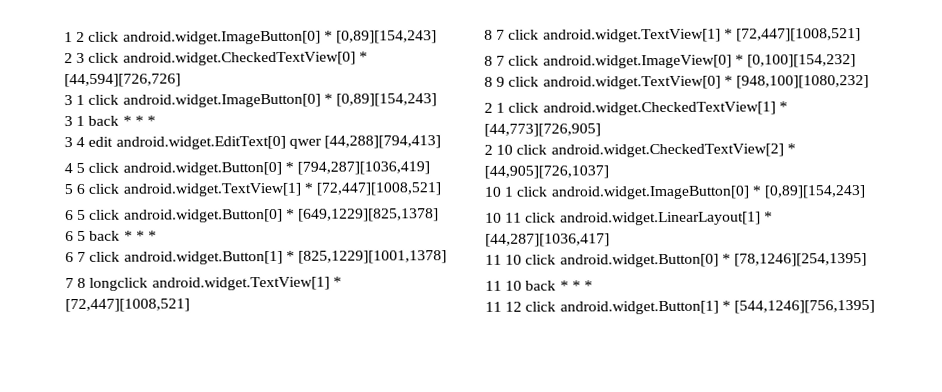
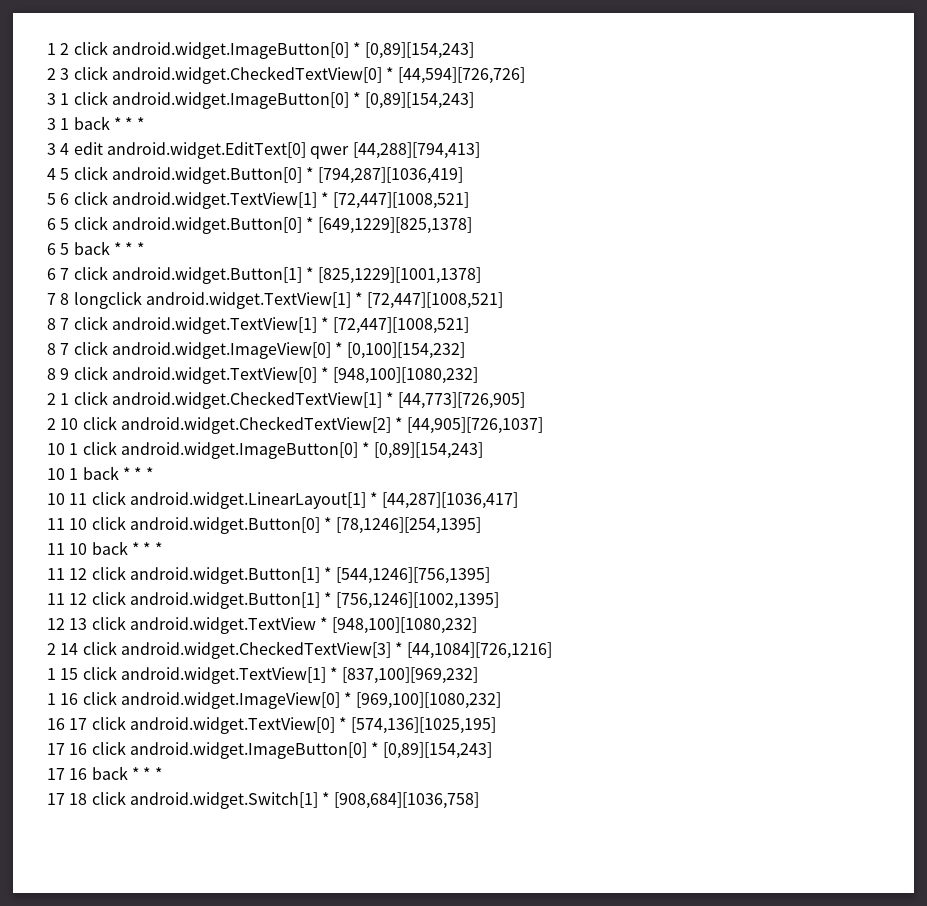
(866, 192) none -> [47,466,153,480] // 10 1 back * * *
(875, 306) none -> [47,591,499,609] [47,616,477,634] [47,641,552,659] [47,666,478,684] [47,691,501,709] [47,716,496,734] [47,741,492,759] [47,766,162,780] [47,791,479,809] // 11 12 click android.widget.Button[1] * [756,1246][1002,1395] // 12 13 click android.widget.TextView * [948,100][1080,232] // 2 14 click android.widget.CheckedTextView[3] * [44,1084][726,1216] // 1 15 click android.widget.TextView[1] * [837,100][969,232] // 1 16 click android.widget.ImageView[0] * [969,100][1080,232] // 16 17 click android.widget.TextView[0] * [574,136][1025,195] // 17 16 click android.widget.ImageButton[0] * [0,89][154,243] // 17 16 back * * * // 17 18 click android.widget.Switch[1] * [908,684][1036,758]

